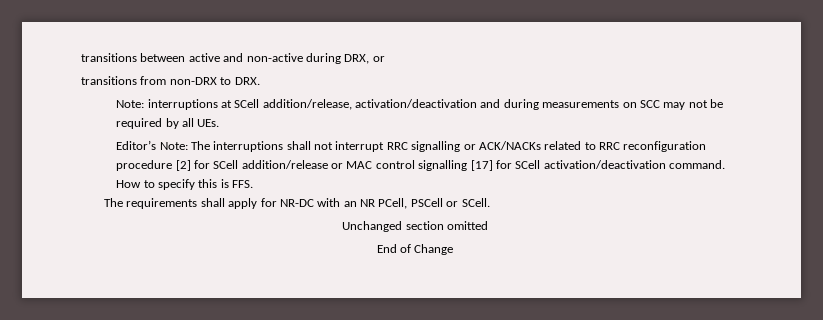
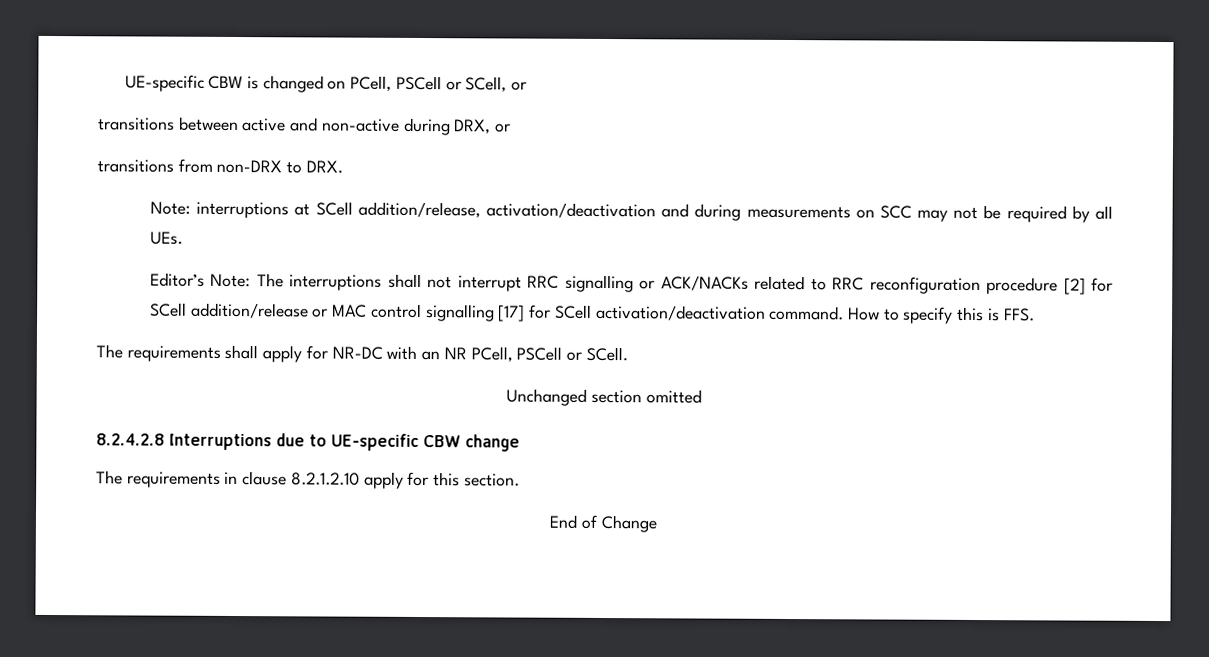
(81, 57) none -> [124,74,528,93] UE-specific CBW is changed on PCell, PSCell or SCell, or //
(488, 225) none -> [96,433,520,452] [96,470,520,489] // 8.2.4.2.8 Interruptions due to UE-specific CBW change // The requirements in clause 8.2.1.2.10 apply for this section.

